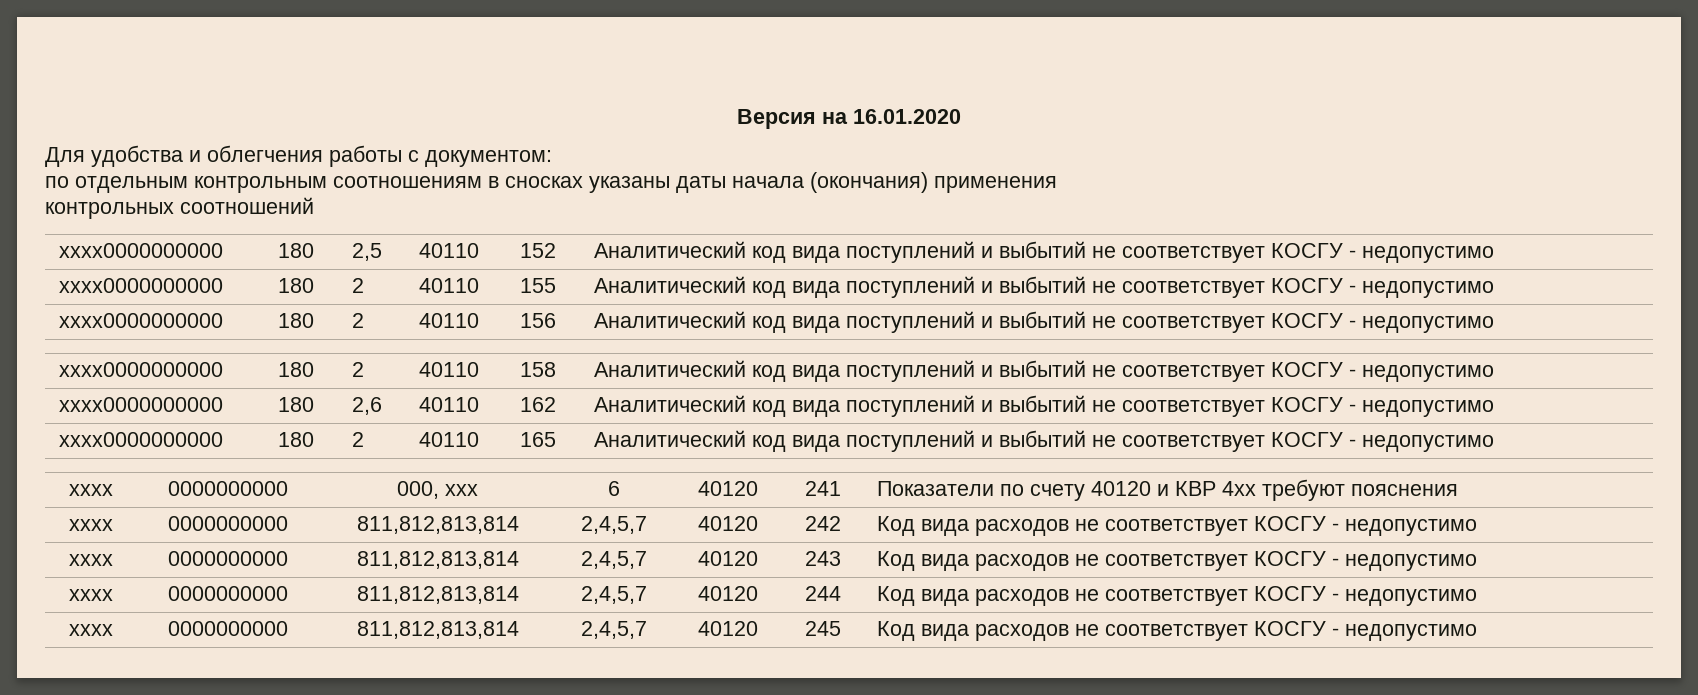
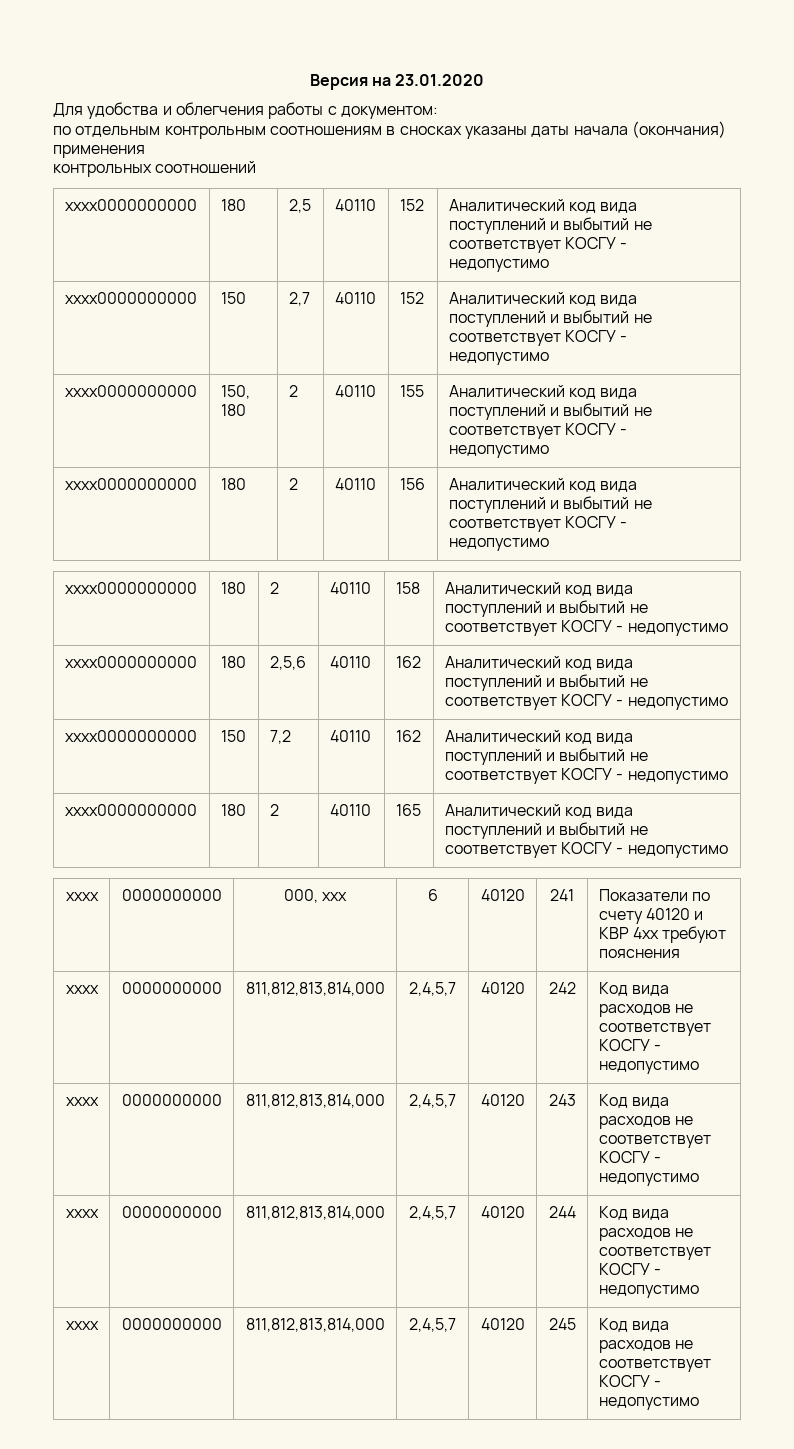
[853,109,961,124] 16.01.2020 -> [395,74,485,86] 23.01.2020
(224, 285) none -> [220,292,246,304] [288,292,310,306] [334,292,376,304] [399,292,424,304] [448,292,638,306] [448,310,652,327] [448,330,628,346] [448,352,549,365] [64,385,197,397] [220,385,250,399] 150 | 2,7 | 40110 | 152 | Аналитический код вида поступлений и выбытий не соответствует КОСГУ - недопустимо // хххх0000000000 | 150,
[352,397,383,415] 2,6 -> [269,656,306,670] [329,656,371,668] [395,656,421,668] [444,656,634,670] [444,674,648,691] [444,694,728,710] [64,730,197,742] [220,730,246,742] [269,730,291,744] 2,5,6 | 40110 | 162 | Аналитический код вида поступлений и выбытий не соответствует КОСГУ - недопустимо // хххх0000000000 | 150 | 7,2
[356,516,519,534] 811,812,813,814 -> [245,982,385,996] 811,812,813,814,000
[356,551,519,569] 811,812,813,814 -> [245,1094,385,1108] 811,812,813,814,000
[356,586,519,604] 811,812,813,814 -> [245,1206,385,1220] 811,812,813,814,000
[356,621,519,639] 811,812,813,814 -> [245,1318,385,1332] 811,812,813,814,000

